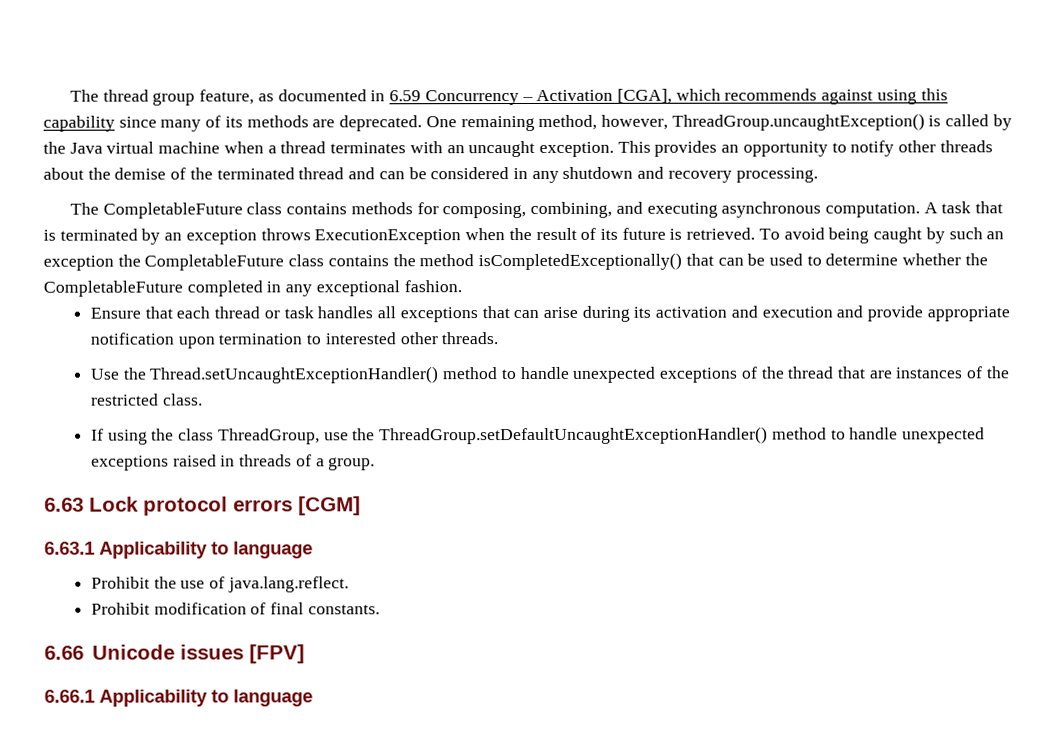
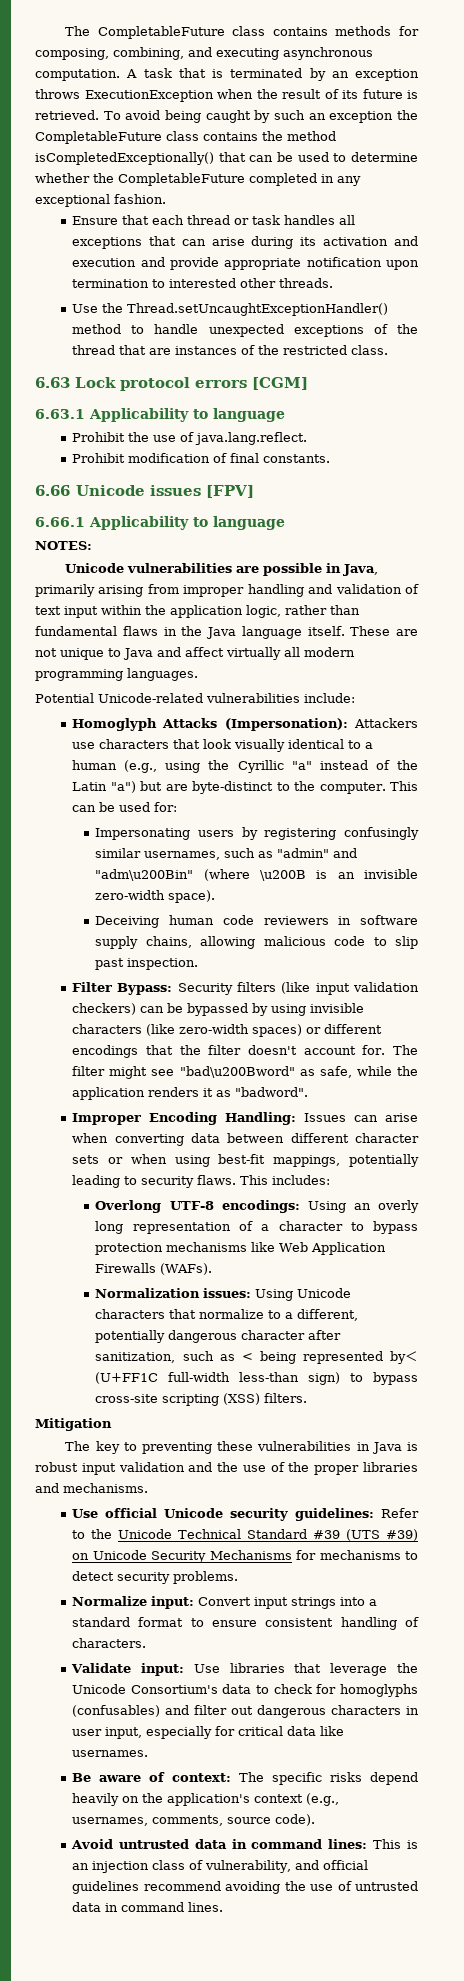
[69,88,948,106] [43,113,1012,132] [43,140,993,158] [43,166,818,183] [69,202,99,215] The thread group feature, as documented in 6.59 Concurrency – Activation [CGA], which recommends against using this capability since many of its methods are deprecated. One remaining method, however, ThreadGroup.uncaughtException() is called by the Java virtual machine when a thread terminates with an uncaught exception. This provides an opportunity to notify other threads about the demise of the terminated thread and can be considered in any shutdown and recovery processing. // The -> [65,26,91,36] The
[91,426,986,445] [91,454,376,471] // If using the class ThreadGroup, use the ThreadGroup.setDefaultUncaughtExceptionHandler() method to handle unexpected exceptions raised in threads of a group. -> (389, 350) none
(313, 698) none -> [35,541,92,550] [65,563,379,576] [35,584,419,597] [35,605,360,618] [35,626,418,639] [35,647,355,660] [35,668,198,681] [35,693,355,703] [72,718,418,731] [72,739,374,752] [72,760,418,773] [72,781,418,794] [72,802,178,812] [95,827,419,840] [95,848,358,860] [95,869,418,881] [95,890,216,903] [95,915,418,928] [95,936,418,949] [95,958,199,970] [72,982,419,995] [72,1003,365,1016] [72,1024,383,1037] [72,1045,418,1058] [72,1066,418,1079] [72,1087,309,1100] [72,1112,418,1125] [72,1133,419,1146] [72,1154,419,1167] [72,1175,331,1188] [95,1200,419,1213] [95,1221,418,1234] [95,1242,387,1255] [95,1263,213,1275] [95,1288,352,1301] [95,1309,359,1321] [95,1330,342,1343] [95,1351,418,1364] [95,1372,418,1385] [95,1393,308,1406] [35,1418,112,1431] [65,1441,419,1454] [35,1462,418,1475] [35,1483,148,1493] [72,1508,419,1521] [72,1529,418,1541] [72,1550,418,1563] [72,1571,239,1584] [72,1596,378,1609] [72,1617,419,1630] [72,1638,147,1648] [71,1663,418,1676] [72,1684,418,1697] [72,1705,419,1718] [72,1726,345,1739] [72,1750,149,1757] [72,1772,418,1785] [72,1793,340,1806] [72,1814,316,1826] [71,1839,418,1849] [72,1860,369,1873] [72,1881,419,1894] [72,1902,224,1912] // NOTES: // Unicode vulnerabilities are possible in Java, primarily arising from improper handling and validation of text input within the application logic, rather than fundamental flaws in the Java language itself. These are not unique to Java and affect virtually all modern programming languages. // Potential Unicode-related vulnerabilities include: // Homoglyph Attacks (Impersonation): Attackers use characters that look visually identical to a human (e.g., using the Cyrillic "а" instead of the Latin "a") but are byte-distinct to the computer. This can be used for: // Impersonating users by registering confusingly similar usernames, such as "admin" and "adm\u200Bin" (where \u200B is an invisible zero-width space). // Deceiving human code reviewers in software supply chains, allowing malicious code to slip past inspection. // Filter Bypass: Security filters (like input validation checkers) can be bypassed by using invisible characters (like zero-width spaces) or different encodings that the filter doesn't account for. The filter might see "bad\u200Bword" as safe, while the application renders it as "badword". // Improper Encoding Handling: Issues can arise when converting data between different character sets or when using best-fit mappings, potentially leading to security flaws. This includes: // Overlong UTF-8 encodings: Using an overly long representation of a character to bypass protection mechanisms like Web Application Firewalls (WAFs). // Normalization issues: Using Unicode characters that normalize to a different, potentially dangerous character after sanitization, such as < being represented by＜(U+FF1C full-width less-than sign) to bypass cross-site scripting (XSS) filters. // Mitigation // The key to preventing these vulnerabilities in Java is robust input validation and the use of the proper libraries and mechanisms. // Use official Unicode security guidelines: Refer to the Unicode Technical Standard #39 (UTS #39) on Unicode Security Mechanisms for mechanisms to detect security problems. // Normalize input: Convert input strings into a standard format to ensure consistent handling of characters. // Validate input: Use libraries that leverage the Unicode Consortium's data to check for homoglyphs (confusables) and filter out dangerous characters in user input, especially for critical data like usernames. // Be aware of context: The specific risks depend heavily on the application's context (e.g., usernames, comments, source code). // Avoid untrusted data in command lines: This is an injection class of vulnerability, and official guidelines recommend avoiding the use of untrusted data in command lines.

